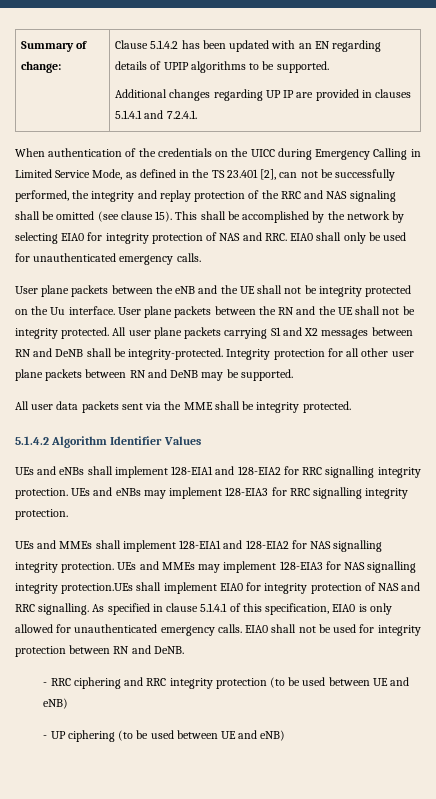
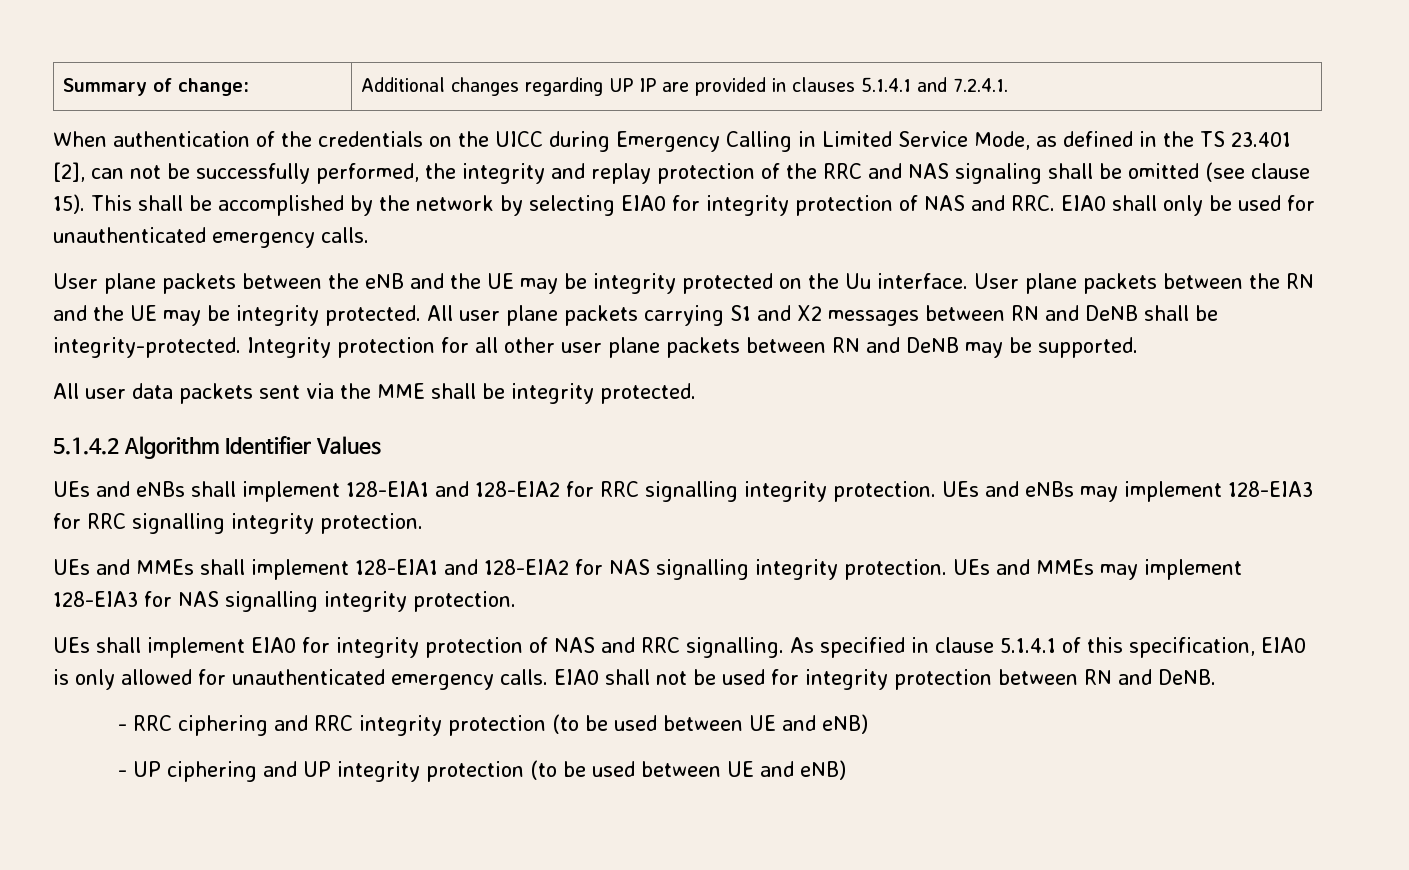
[115,40,382,52] [115,61,329,73] Clause 5.1.4.2 has been updated with an EN regarding details of UPIP algorithms to be supported. // -> (250, 87) none
[257,285,302,294] shall not -> [520,278,558,294] may
[355,306,400,315] shall not -> [163,310,201,326] may
[61,583,134,594] protection.UEs -> [413,591,516,612] [53,637,90,653] protection. // UEs
(115, 736) none -> [262,761,524,782] and UP integrity protection

